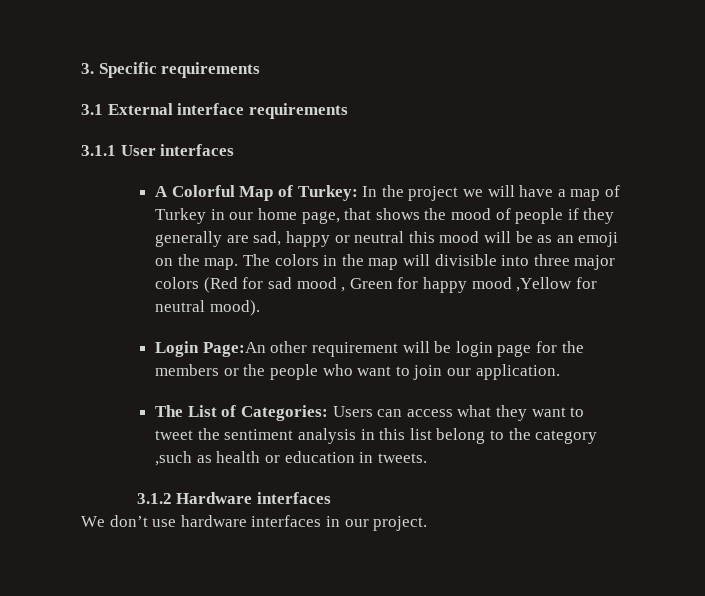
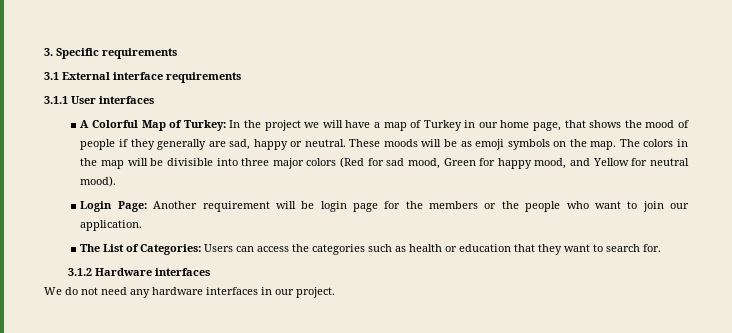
[354,231,480,243] neutral this mood -> [304,139,418,147] neutral. These moods
[556,232,619,247] an emoji -> [475,139,550,150] emoji symbols
(430, 260) none -> [150,158,164,166] be
[296,277,346,292] mood , -> [407,158,440,169] mood,
[471,277,573,292] mood ,Yellow -> [534,158,629,169] mood, and Yellow
[202,341,308,357] Page:An other -> [117,201,198,212] Page: Another
[457,405,585,421] [155,428,598,444] [155,451,427,466] what they want to tweet the sentiment analysis in this list belong to the category ,such as health or education in tweets. -> [292,244,662,255] the categories such as health or education that they want to search for.
[109,515,177,527] don’t use -> [65,287,150,298] do not need any

